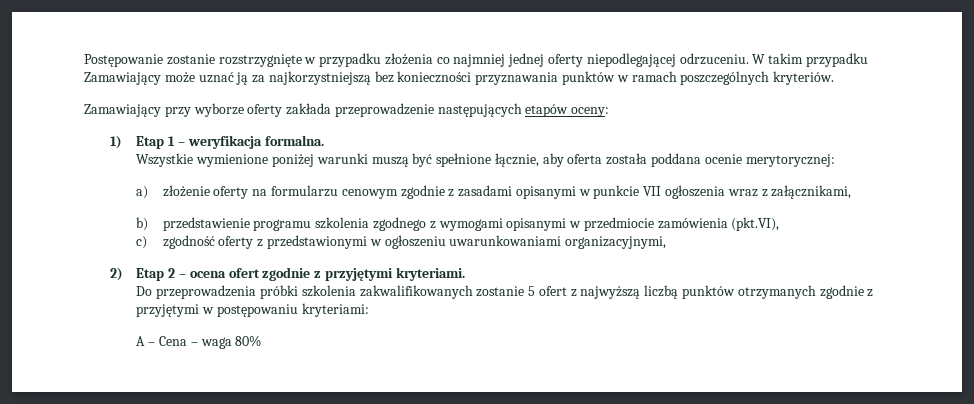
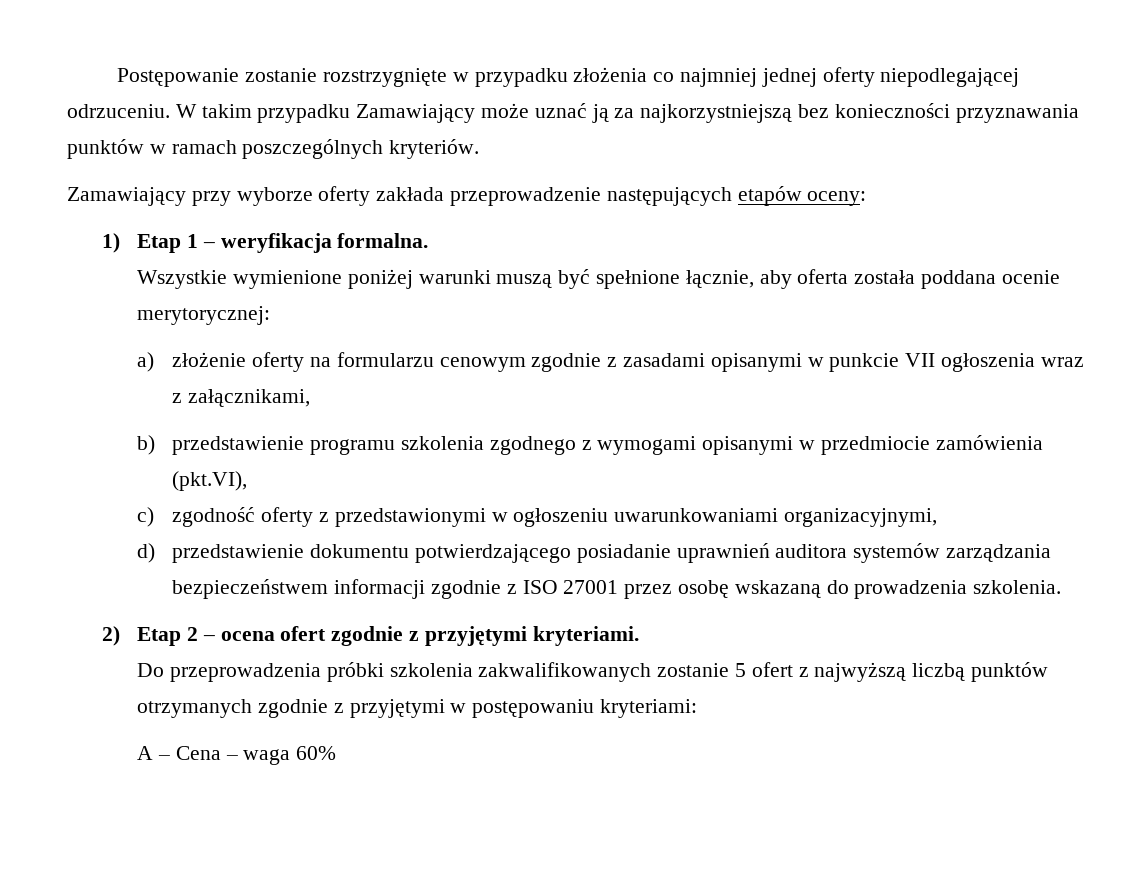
(667, 242) none -> [137,543,1051,563] [172,579,1062,599] // d) przedstawienie dokumentu potwierdzającego posiadanie uprawnień auditora systemów zarządzania bezpieczeństwem informacji zgodnie z ISO 27001 przez osobę wskazaną do prowadzenia szkolenia.
[235,335,262,347] 80% -> [296,746,337,760] 60%

